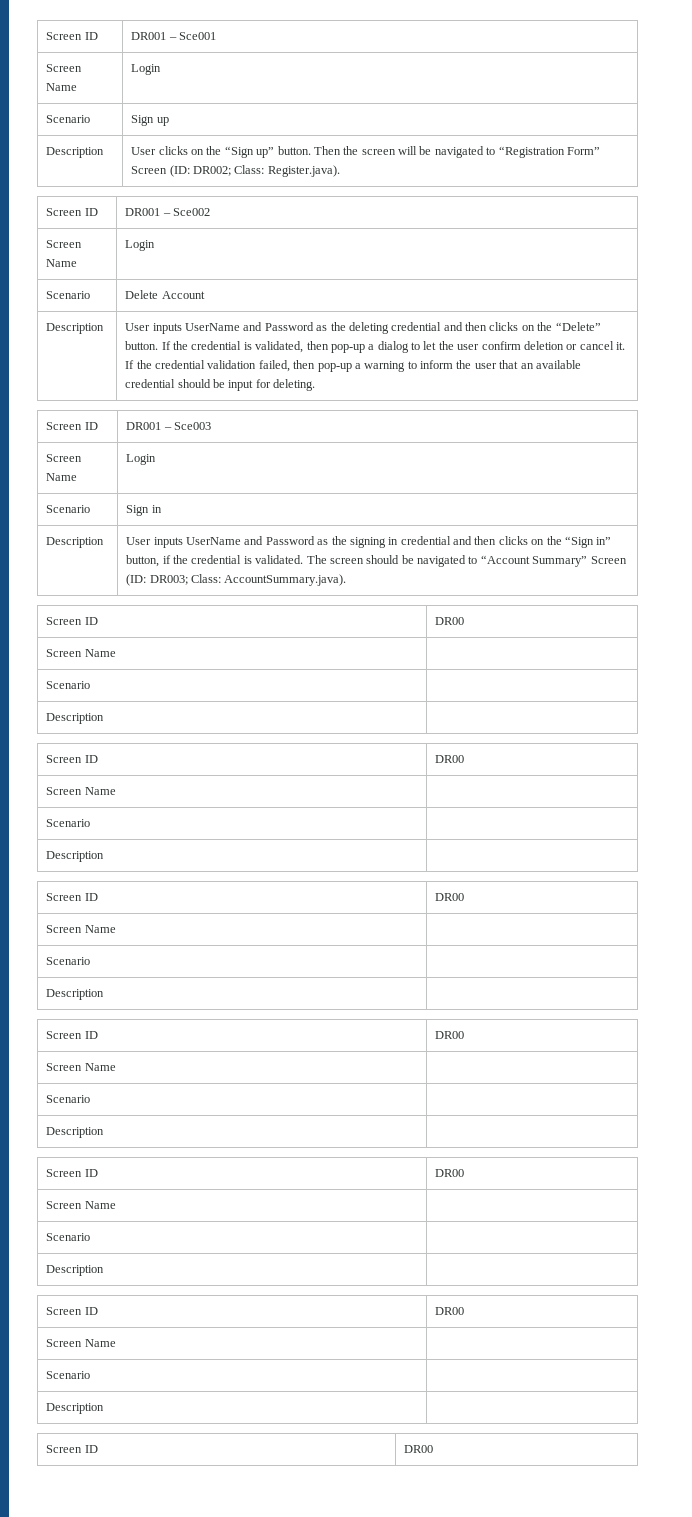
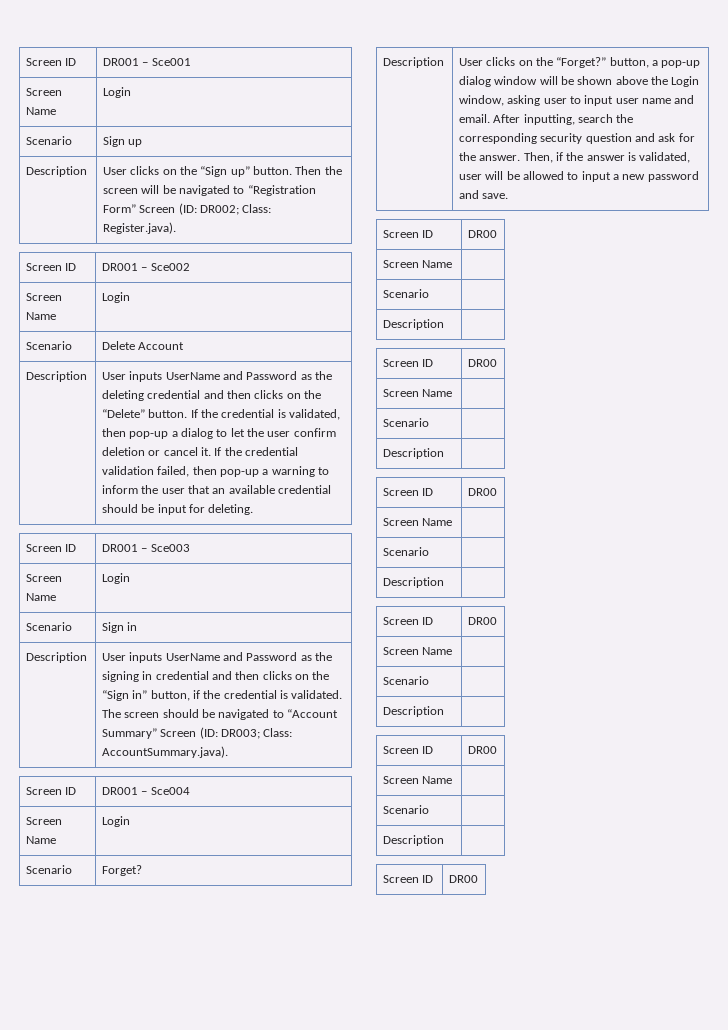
[435,617,465,625] [46,649,116,657] [46,681,91,689] [46,713,105,724] DR00 // Screen Name | // Scenario | // Description | -> [101,787,190,795] [25,817,62,825] [25,836,56,844] [101,816,130,827] [25,865,72,874] [101,865,142,876] [382,57,444,68] [458,57,701,68] [458,76,700,87] [458,95,695,106] [458,114,634,125] [458,133,695,144] [458,152,691,163] [458,171,699,182] [458,190,509,199] DR001 – Sce004 // Screen Name | Login // Scenario | Forget? // Description | User clicks on the “Forget?” button, a pop-up dialog window will be shown above the Login window, asking user to input user name and email. After inputting, search the corresponding security question and ask for the answer. Then, if the answer is validated, user will be allowed to input a new password and save.

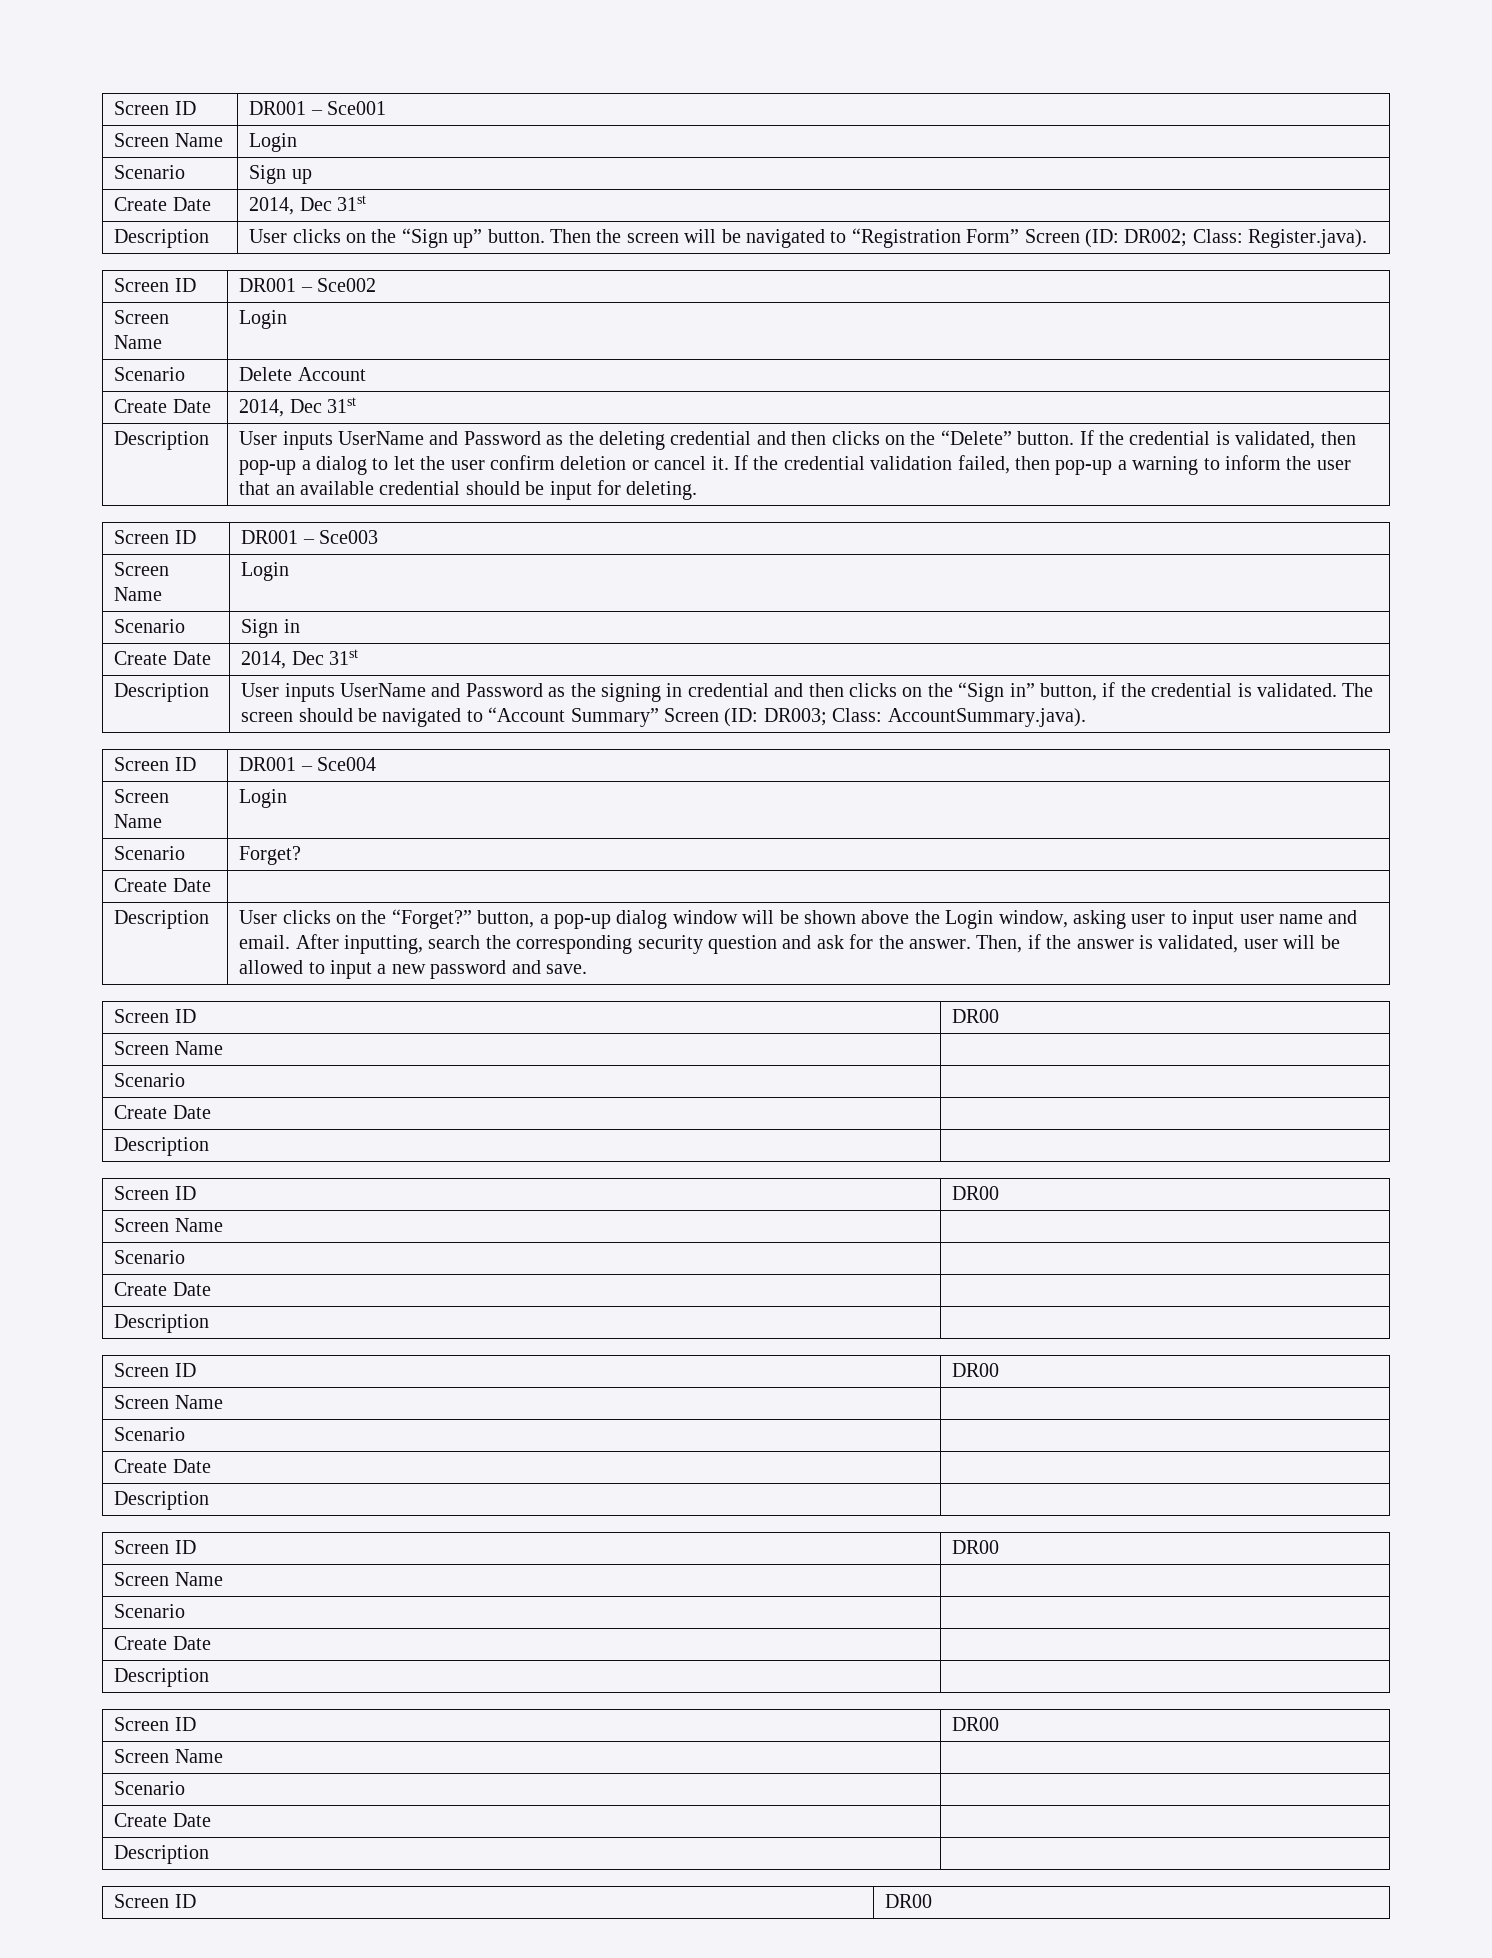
(143, 143) none -> [114,197,211,211] [249,195,366,215] // Create Date | 2014, Dec 31st
(185, 346) none -> [114,399,211,413] [239,397,356,417] // Create Date | 2014, Dec 31st
(138, 626) none -> [114,651,211,665] [241,649,358,669] // Create Date | 2014, Dec 31st
(142, 870) none -> [114,878,211,892] // Create Date |
[382,319,444,330] [382,359,434,367] [467,359,497,367] [382,389,453,397] [382,418,429,427] [382,448,444,459] [382,488,434,496] [467,488,497,496] [382,518,453,526] [382,547,429,556] [382,577,444,588] [382,617,434,625] [467,617,497,625] [382,647,453,655] [382,676,429,685] [382,706,444,717] [382,746,434,754] [467,746,497,754] [382,776,453,784] [382,805,429,814] [382,835,444,846] [382,875,434,883] [448,875,478,883] Description | // Screen ID | DR00 // Screen Name | // Scenario | // Description | // Screen ID | DR00 // Screen Name | // Scenario | // Description | // Screen ID | DR00 // Screen Name | // Scenario | // Description | // Screen ID | DR00 // Screen Name | // Scenario | // Description | // Screen ID | DR00 -> [114,1105,211,1119] [114,1137,210,1156] [114,1186,196,1200] [952,1186,1000,1200] [114,1218,223,1232] [114,1250,186,1264] [114,1282,211,1296] [114,1314,210,1333] [114,1363,196,1377] [952,1363,1000,1377] [114,1395,223,1409] [114,1427,186,1441] [114,1459,211,1473] [114,1491,210,1510] [114,1540,196,1554] [952,1540,1000,1554] [114,1572,223,1586] [114,1604,186,1618] [114,1636,211,1650] [114,1668,210,1687] [114,1717,196,1731] [952,1717,1000,1731] [114,1749,223,1763] [114,1781,186,1795] [114,1813,211,1827] [114,1845,210,1864] [114,1894,196,1908] [885,1894,933,1908] Create Date | // Description | // Screen ID | DR00 // Screen Name | // Scenario | // Create Date | // Description | // Screen ID | DR00 // Screen Name | // Scenario | // Create Date | // Description | // Screen ID | DR00 // Screen Name | // Scenario | // Create Date | // Description | // Screen ID | DR00 // Screen Name | // Scenario | // Create Date | // Description | // Screen ID | DR00

